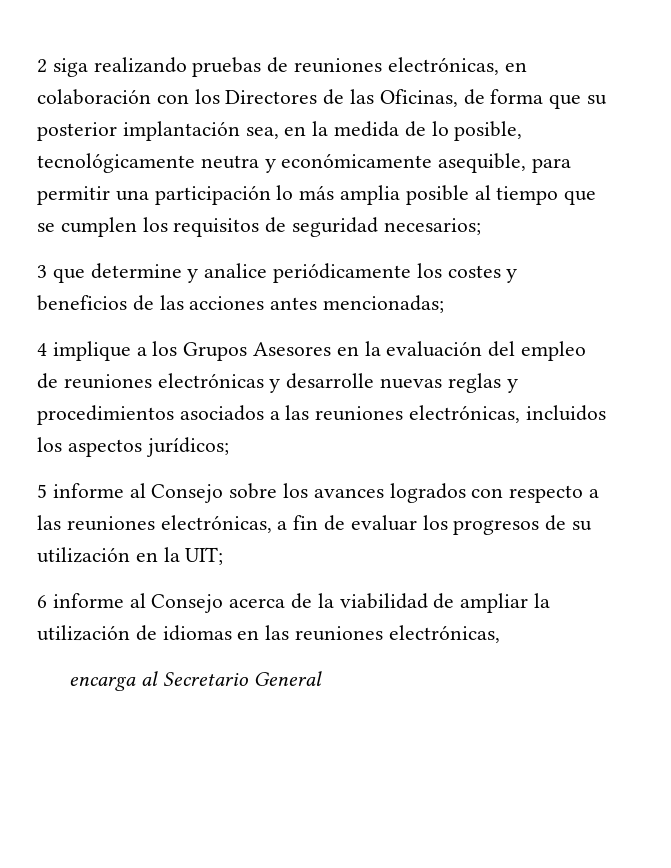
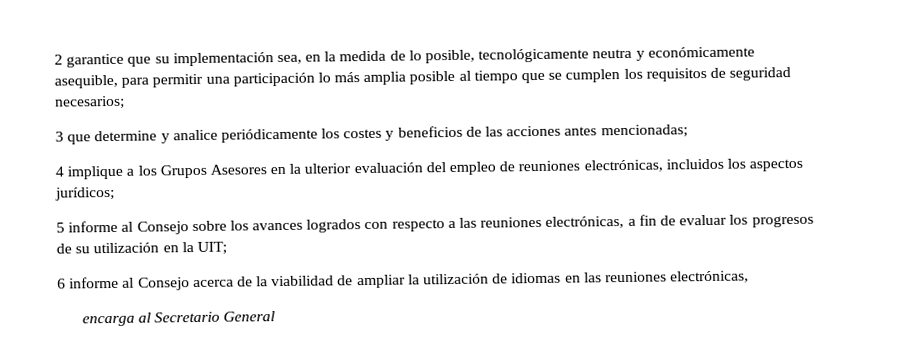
[52,57,527,77] [37,89,608,109] [37,121,240,141] siga realizando pruebas de reuniones electrónicas, en colaboración con los Directores de las Oficinas, de forma que su posterior implantación -> [66,52,274,68] garantice que su implementación
(381, 348) none -> [304,163,352,174] ulterior
[157,373,518,393] [37,405,404,425] electrónicas y desarrolle nuevas reglas y procedimientos asociados a las reuniones -> (581, 166) none

